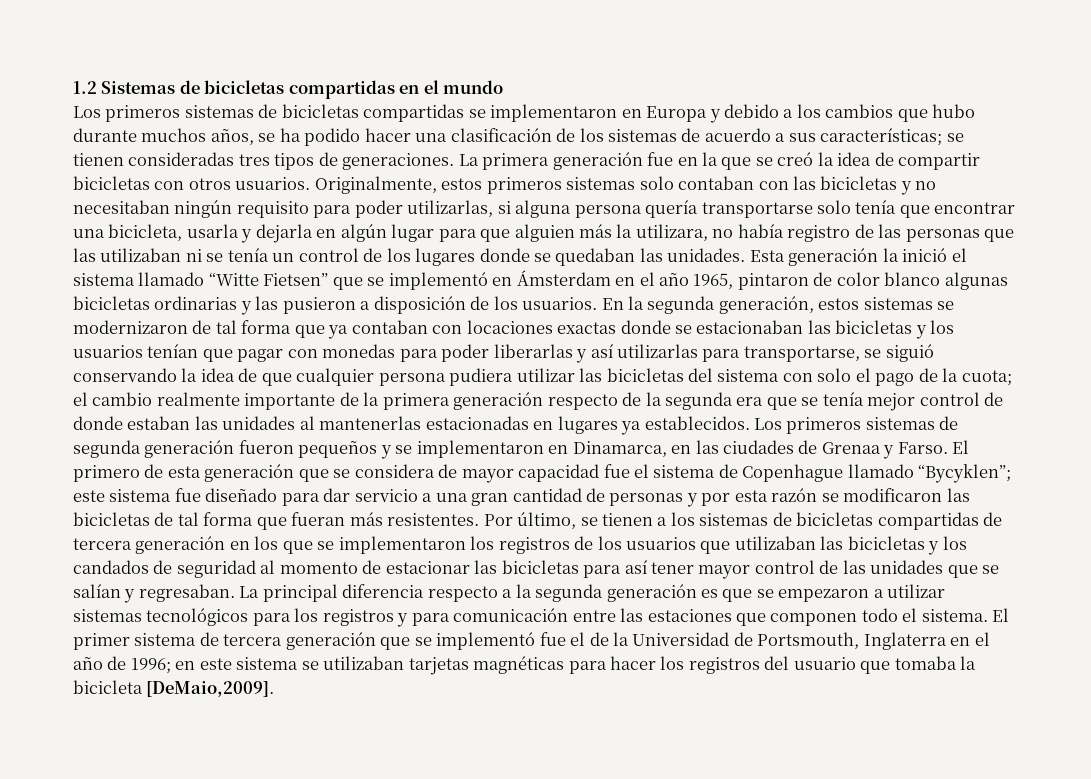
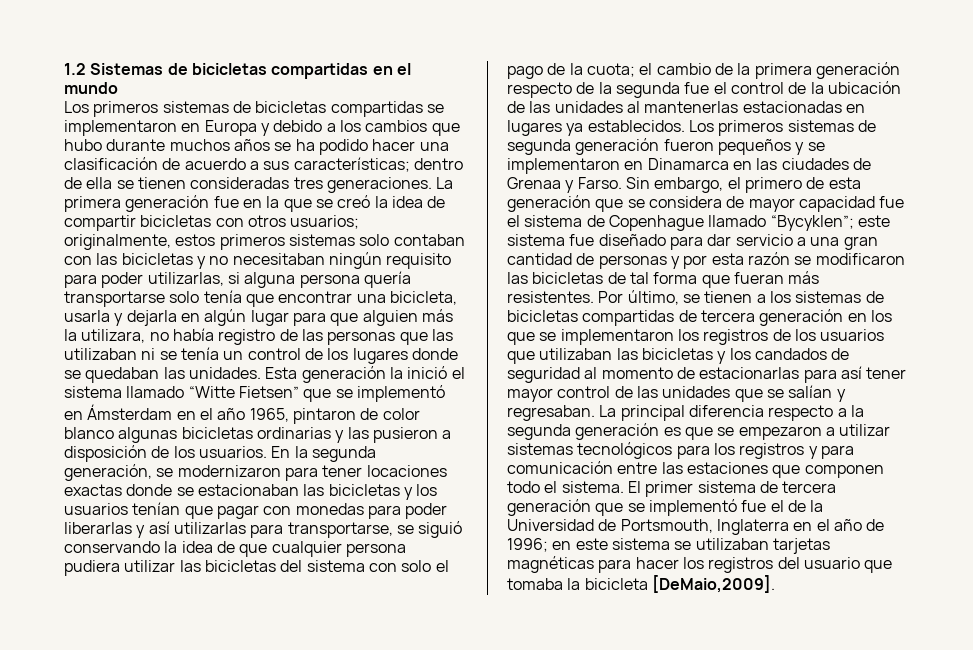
[210,128,254,145] años, -> [233,139,270,151] años
[579,128,701,142] los sistemas de -> (181, 164) none
(943, 137) none -> [413,158,463,170] [64,177,113,189] dentro de ella
[274,152,338,170] tipos de -> (323, 183) none
[235,176,437,194] usuarios. Originalmente, -> [290,215,360,229] [64,234,171,250] usuarios; originalmente,
[818,297,955,310] [73,320,463,339] estos sistemas se modernizaron de tal forma que ya contaban con -> [156,465,363,481] se modernizaron para tener
[156,392,336,410] realmente importante -> (711, 69) none
[736,392,1004,411] [73,416,191,430] era que se tenía mejor control de donde estaban -> [684,81,901,94] [507,101,525,113] fue el control de la ubicación de
[572,441,667,457] Dinamarca, -> [647,158,729,170] Dinamarca
[952,440,970,454] El -> [625,177,741,193] Sin embargo, el
[385,560,579,574] estacionar las bicicletas -> [699,367,800,379] estacionarlas

